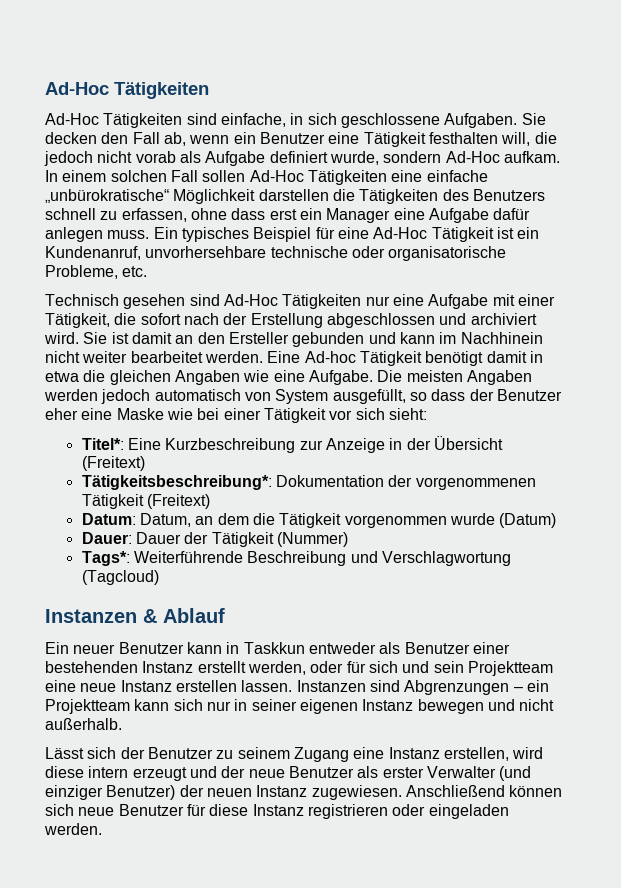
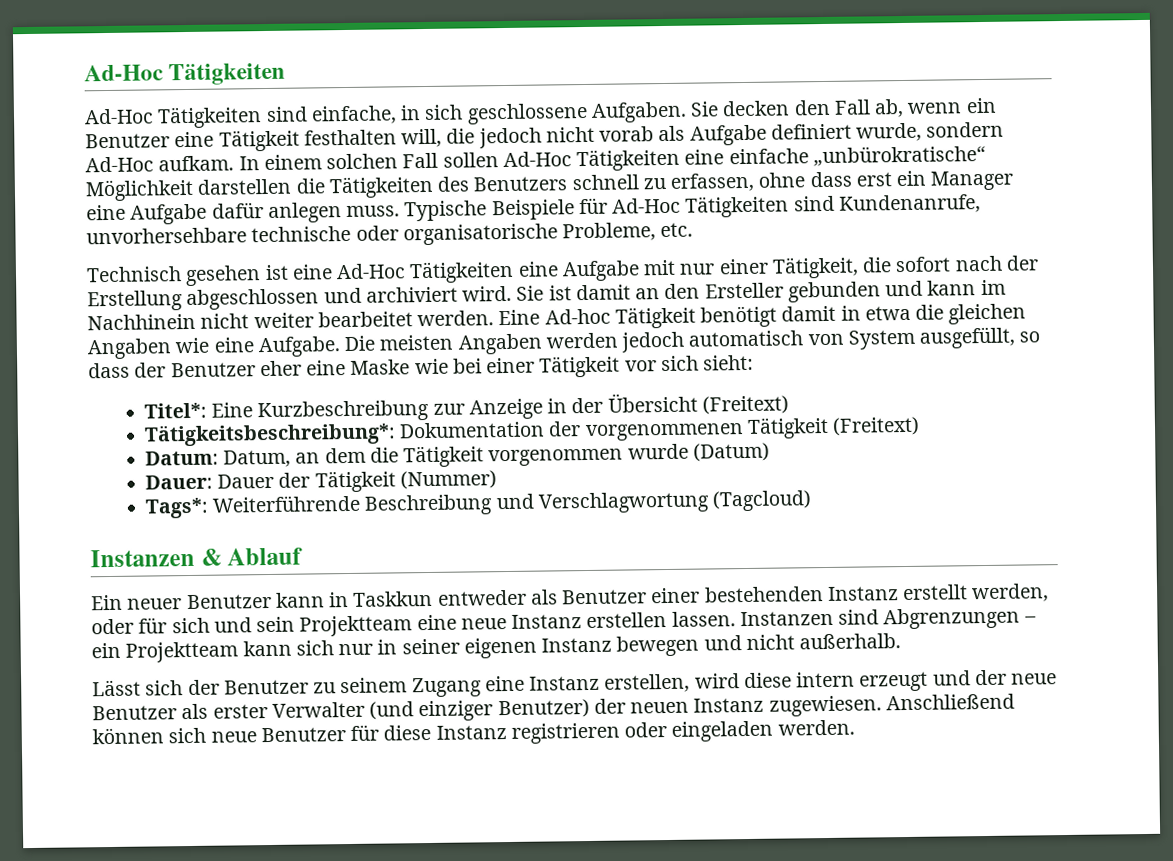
[153,227,540,242] [45,246,141,260] Ein typisches Beispiel für eine Ad-Hoc Tätigkeit ist ein Kundenanruf, -> [404,194,981,222] Typische Beispiele für Ad-Hoc Tätigkeiten sind Kundenanrufe,
[189,294,390,309] sind Ad-Hoc Tätigkeiten nur -> [264,260,515,284] ist eine Ad-Hoc Tätigkeiten
(515, 300) none -> [679,263,716,275] nur

